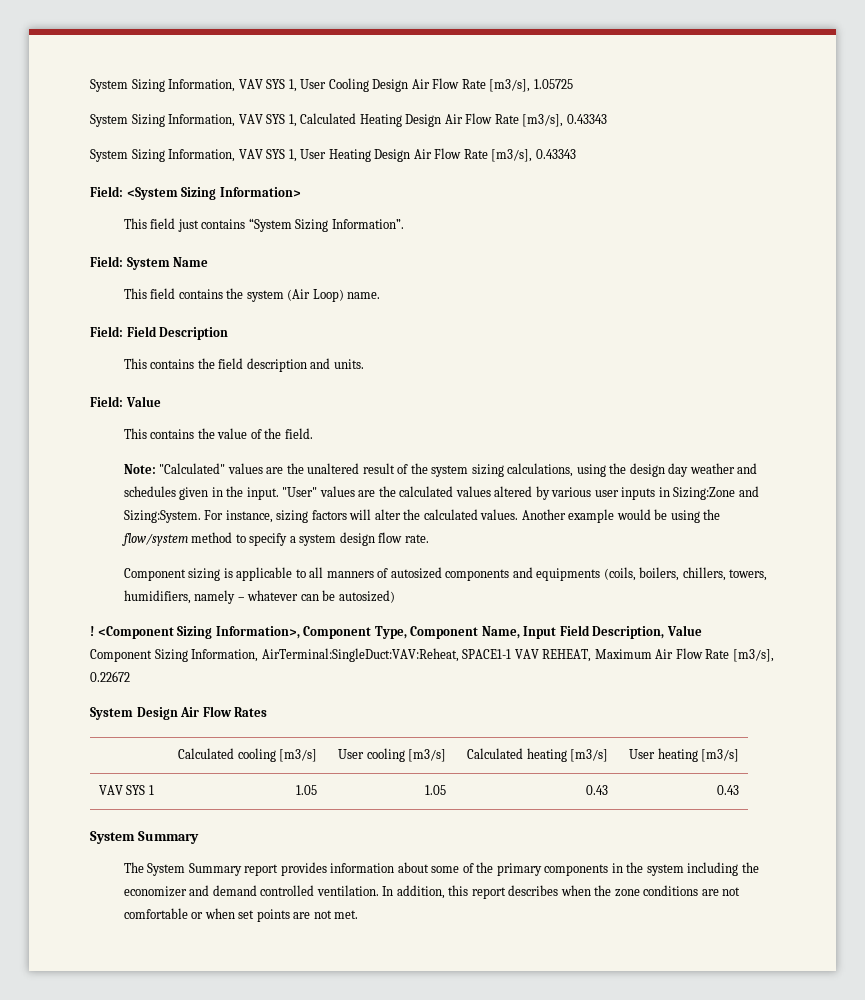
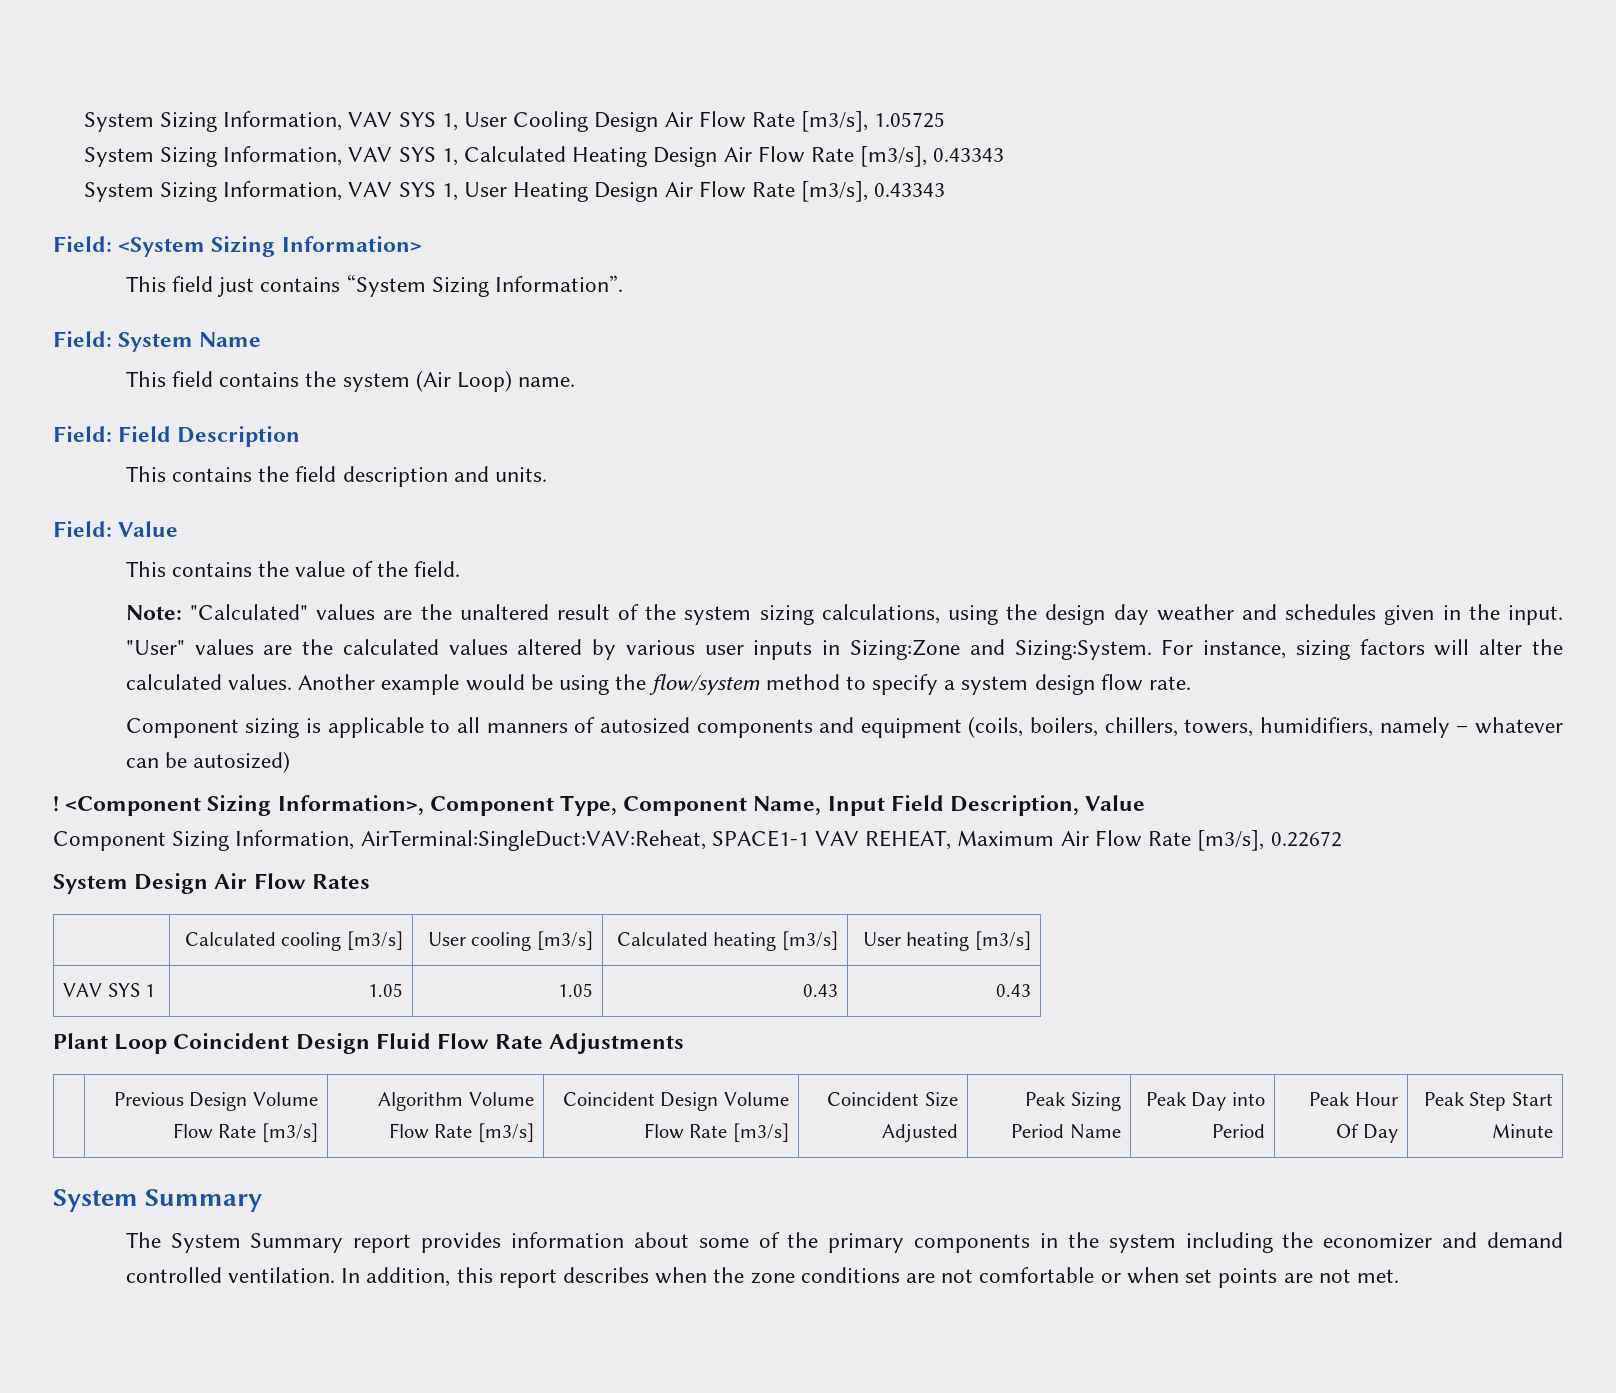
[536,568,601,581] equipments -> [860,718,962,738] equipment
(740, 790) none -> [53,1033,685,1054] [113,1092,318,1111] [172,1123,318,1142] [378,1092,534,1111] [388,1123,534,1142] [562,1092,789,1111] [643,1123,789,1142] [827,1092,958,1107] [881,1124,958,1143] [1025,1092,1121,1111] [1011,1124,1121,1139] [1145,1092,1265,1111] [1211,1124,1265,1138] [1309,1092,1398,1106] [1336,1124,1398,1143] [1423,1092,1553,1111] [1491,1124,1553,1138] // Plant Loop Coincident Design Fluid Flow Rate Adjustments // | Previous Design Volume Flow Rate [m3/s] | Algorithm Volume Flow Rate [m3/s] | Coincident Design Volume Flow Rate [m3/s] | Coincident Size Adjusted | Peak Sizing Period Name | Peak Day into Period | Peak Hour Of Day | Peak Step Start Minute

